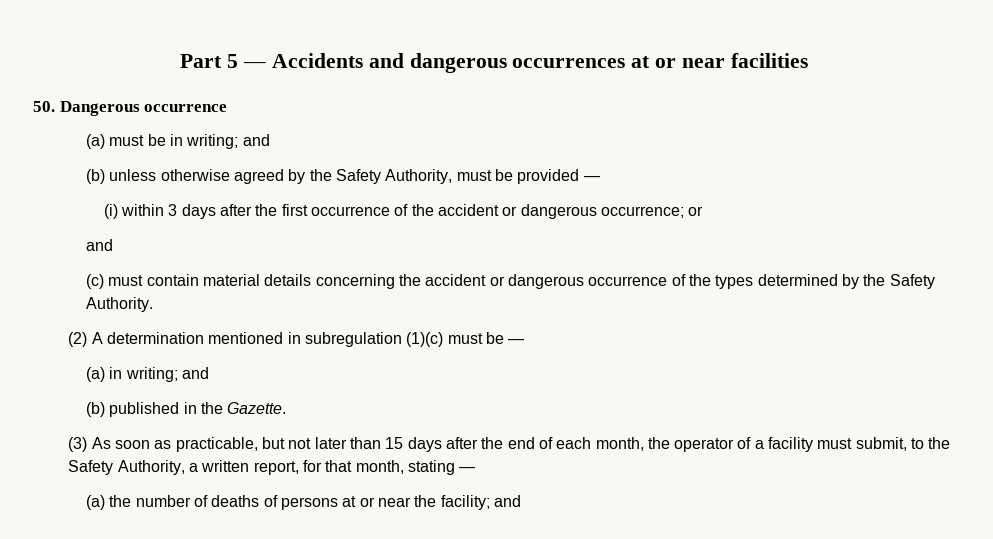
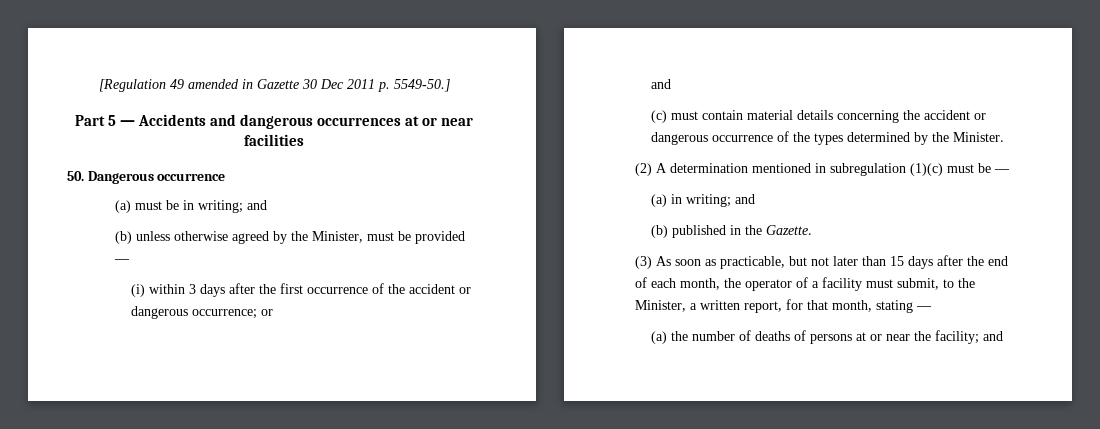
(180, 61) none -> [98,79,450,92] [Regulation 49 amended in Gazette 30 Dec 2011 p. 5549-50.] //
[336,169,453,184] Safety Authority, -> [311,231,363,243] Minister,
[889,274,935,289] [86,297,154,312] Safety Authority. -> [952,132,1004,142] Minister.
[68,460,185,475] Safety Authority, -> [634,300,686,312] Minister,

